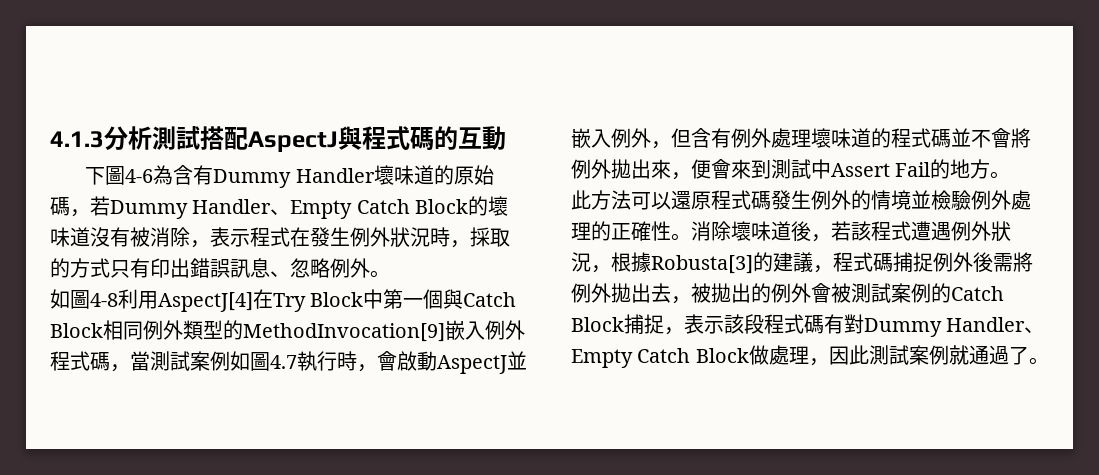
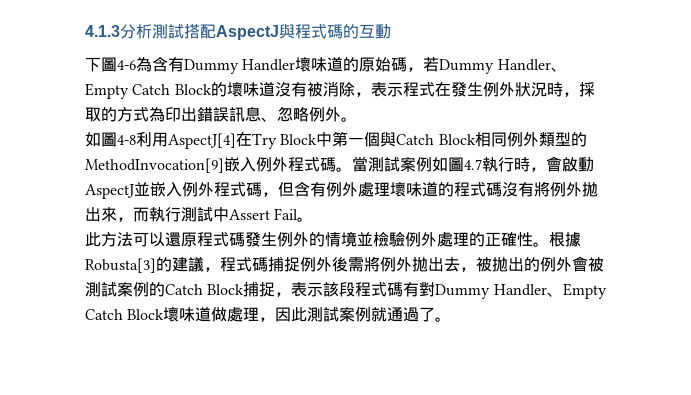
[110,258,150,278] 只有 -> [149,107,165,122] 為
[110,364,130,372] ， -> [336,167,352,172] 。
(651, 138) none -> [214,182,262,197] 程式碼
[951,128,1011,148] 並不會 -> [502,182,534,197] 沒有
[691,159,771,179] 便會來到 -> [133,207,181,222] 而執行
[930,159,991,179] 的地方 -> (299, 214) none
[691,221,1011,242] [571,252,611,273] 消除壞味道後，若該程式遭遇例外狀況， -> (549, 244) none
(749, 355) none -> [163,307,212,322] 壞味道

